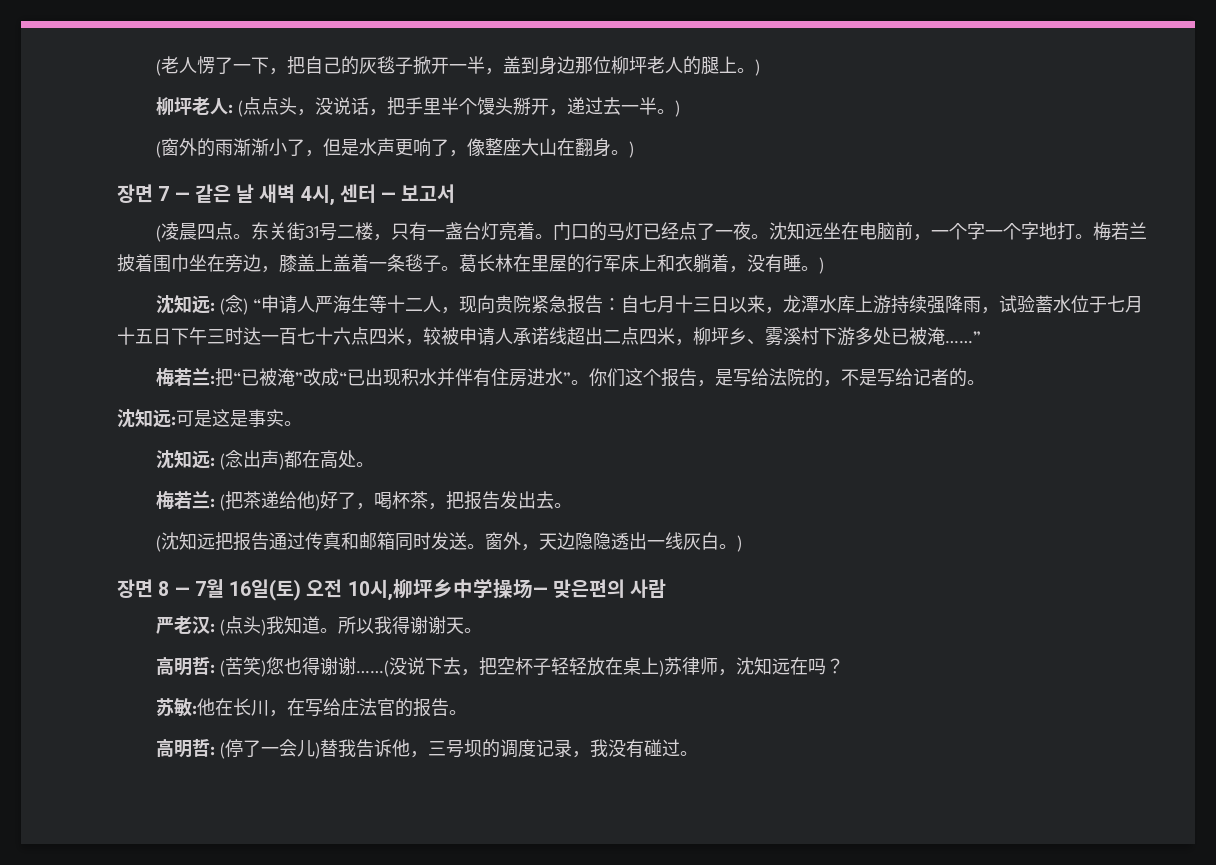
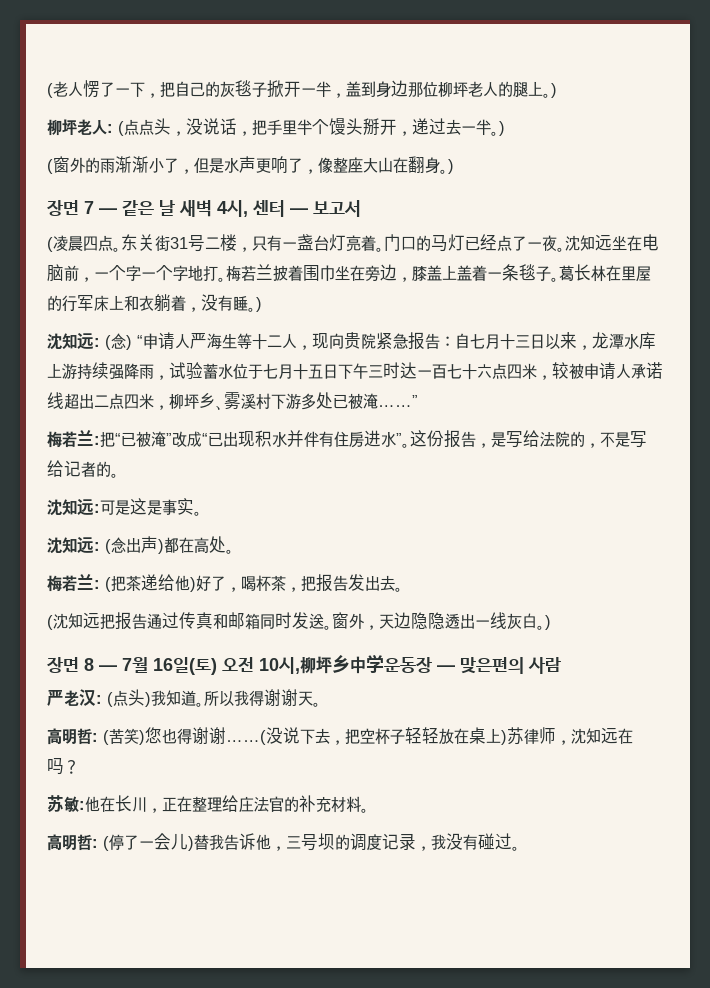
[588,368,661,387] 你们这个 -> [410,430,444,447] 这份
[492,579,533,599] 操场 -> [384,657,432,673] 운동장
[286,698,323,717] 在写 -> [162,796,222,812] 正在整理
[412,698,449,717] 报告 -> [299,795,361,813] 补充材料

